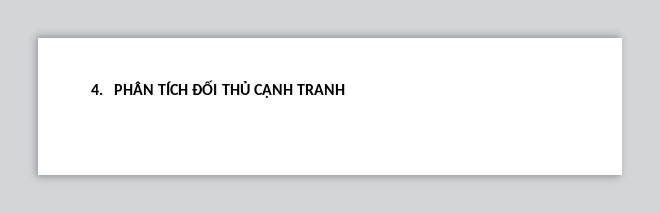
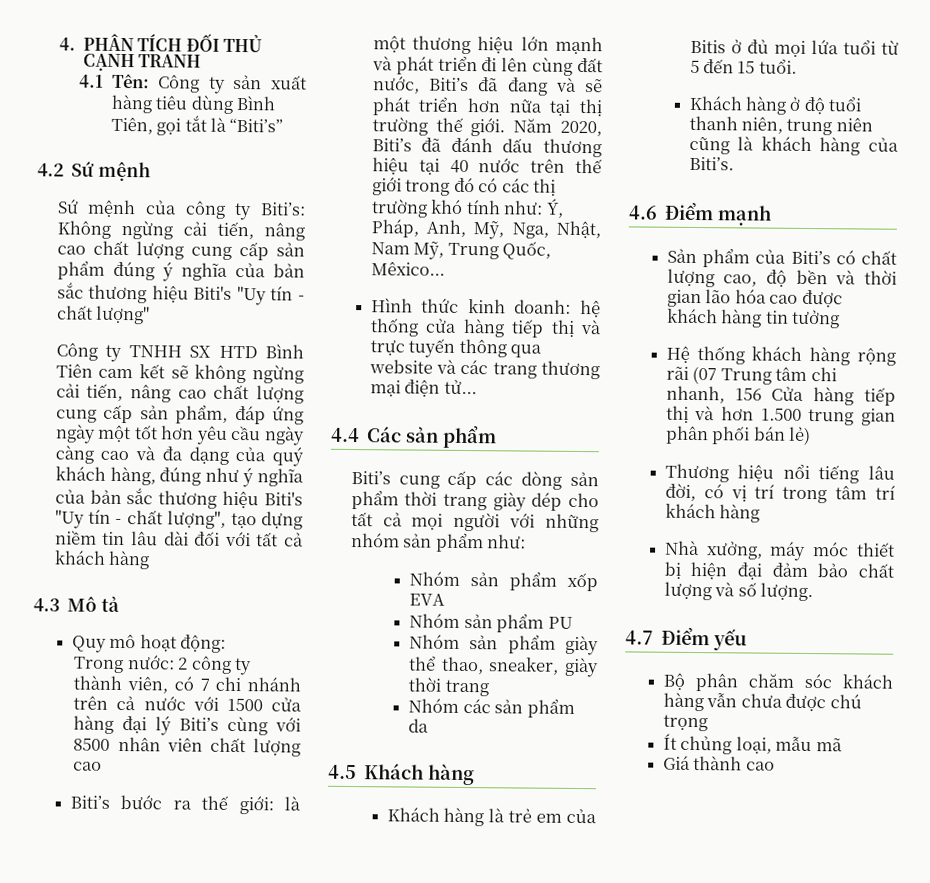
(346, 89) none -> [79,73,307,94] [110,94,276,114] [110,115,284,136] [37,161,151,182] [56,199,307,221] [56,220,306,241] [56,240,305,261] [56,260,305,282] [56,282,306,306] [56,305,151,325] [55,342,304,363] [55,363,305,384] [55,383,305,404] [55,404,304,425] [54,424,305,446] [54,445,304,467] [54,466,304,488] [54,488,303,509] [54,509,303,530] [54,530,304,547] [53,550,151,570] [33,595,120,612] [71,633,227,653] [73,655,253,676] [73,675,302,694] [73,695,303,712] [73,715,301,736] [73,736,301,757] [73,761,103,771] [69,795,301,815] [372,35,603,55] [371,55,603,76] [372,76,603,96] [371,96,602,117] [371,117,602,137] [371,137,602,158] [371,157,602,175] [371,177,557,196] [370,198,564,218] [370,219,601,240] [370,240,552,260] [370,261,445,276] [370,298,601,318] [369,318,602,338] [369,338,543,358] [368,359,600,380] [369,379,477,397] [330,424,498,449] [350,470,599,490] [350,490,599,512] [350,512,599,533] [350,532,527,553] [409,571,598,592] [409,593,446,606] [409,613,573,633] [409,634,599,656] [408,655,599,678] [408,677,489,697] [408,698,575,718] [408,718,430,733] [328,763,476,786] [386,807,597,827] [689,39,899,57] [689,58,797,74] [688,95,863,115] [688,115,873,136] [688,136,899,156] [688,156,734,171] [628,201,773,226] [666,248,897,268] [666,268,897,288] [666,289,843,308] [666,308,841,329] [665,345,896,366] [665,365,837,385] [665,385,896,406] [665,405,896,426] [664,425,812,446] [664,463,895,484] [664,483,895,504] [664,503,761,523] [664,540,895,561] [663,561,894,580] [663,581,814,602] [625,626,748,651] [662,672,893,692] [662,692,862,712] [662,714,708,732] [662,733,843,755] [662,755,775,771] // 4.1 Tên: Công ty sản xuất hàng tiêu dùng Bình Tiên, gọi tắt là “Biti’s” // 4.2 Sứ mệnh // Sứ mệnh của công ty Biti’s: Không ngừng cải tiến, nâng cao chất lượng cung cấp sản phẩm đúng ý nghĩa của bản sắc thương hiệu Biti's "Uy tín - chất lượng" // Công ty TNHH SX HTD Bình Tiên cam kết sẽ không ngừng cải tiến, nâng cao chất lượng cung cấp sản phẩm, đáp ứng ngày một tốt hơn yêu cầu ngày càng cao và đa dạng của quý khách hàng, đúng như ý nghĩa của bản sắc thương hiệu Biti's "Uy tín - chất lượng", tạo dựng niềm tin lâu dài đối với tất cả khách hàng // 4.3 Mô tả // Quy mô hoạt động: // Trong nước: 2 công ty thành viên, có 7 chi nhánh trên cả nước với 1500 cửa hàng đại lý Biti’s cùng với 8500 nhân viên chất lượng cao // Biti’s bước ra thế giới: là một thương hiệu lớn mạnh và phát triển đi lên cùng đất nước, Biti’s đã đang và sẽ phát triển hơn nữa tại thị trường thế giới. Năm 2020, Biti’s đã đánh dấu thương hiệu tại 40 nước trên thế giới trong đó có các thị trường khó tính như: Ý, Pháp, Anh, Mỹ, Nga, Nhật, Nam Mỹ, Trung Quốc, Mêxico... // Hình thức kinh doanh: hệ thống cửa hàng tiếp thị và trực tuyến thông qua website và các trang thương mại điện tử... // 4.4 Các sản phẩm // Biti’s cung cấp các dòng sản phẩm thời trang giày dép cho tất cả mọi người với những nhóm sản phẩm như: // Nhóm sản phẩm xốp EVA // Nhóm sản phẩm PU // Nhóm sản phẩm giày thể thao, sneaker, giày thời trang // Nhóm các sản phẩm da // 4.5 Khách hàng // Khách hàng là trẻ em của Bitis ở đủ mọi lứa tuổi từ 5 đến 15 tuổi. // Khách hàng ở độ tuổi thanh niên, trung niên cũng là khách hàng của Biti’s. // 4.6 Điểm mạnh // Sản phẩm của Biti’s có chất lượng cao, độ bền và thời gian lão hóa cao được khách hàng tin tưởng // Hệ thống khách hàng rộng rãi (07 Trung tâm chi nhanh, 156 Cửa hàng tiếp thị và hơn 1.500 trung gian phân phối bán lẻ) // Thương hiệu nổi tiếng lâu đời, có vị trí trong tâm trí khách hàng // Nhà xưởng, máy móc thiết bị hiện đại đảm bảo chất lượng và số lượng. // 4.7 Điểm yếu // Bộ phân chăm sóc khách hàng vẫn chưa được chú trọng // Ít chủng loại, mẫu mã // Giá thành cao

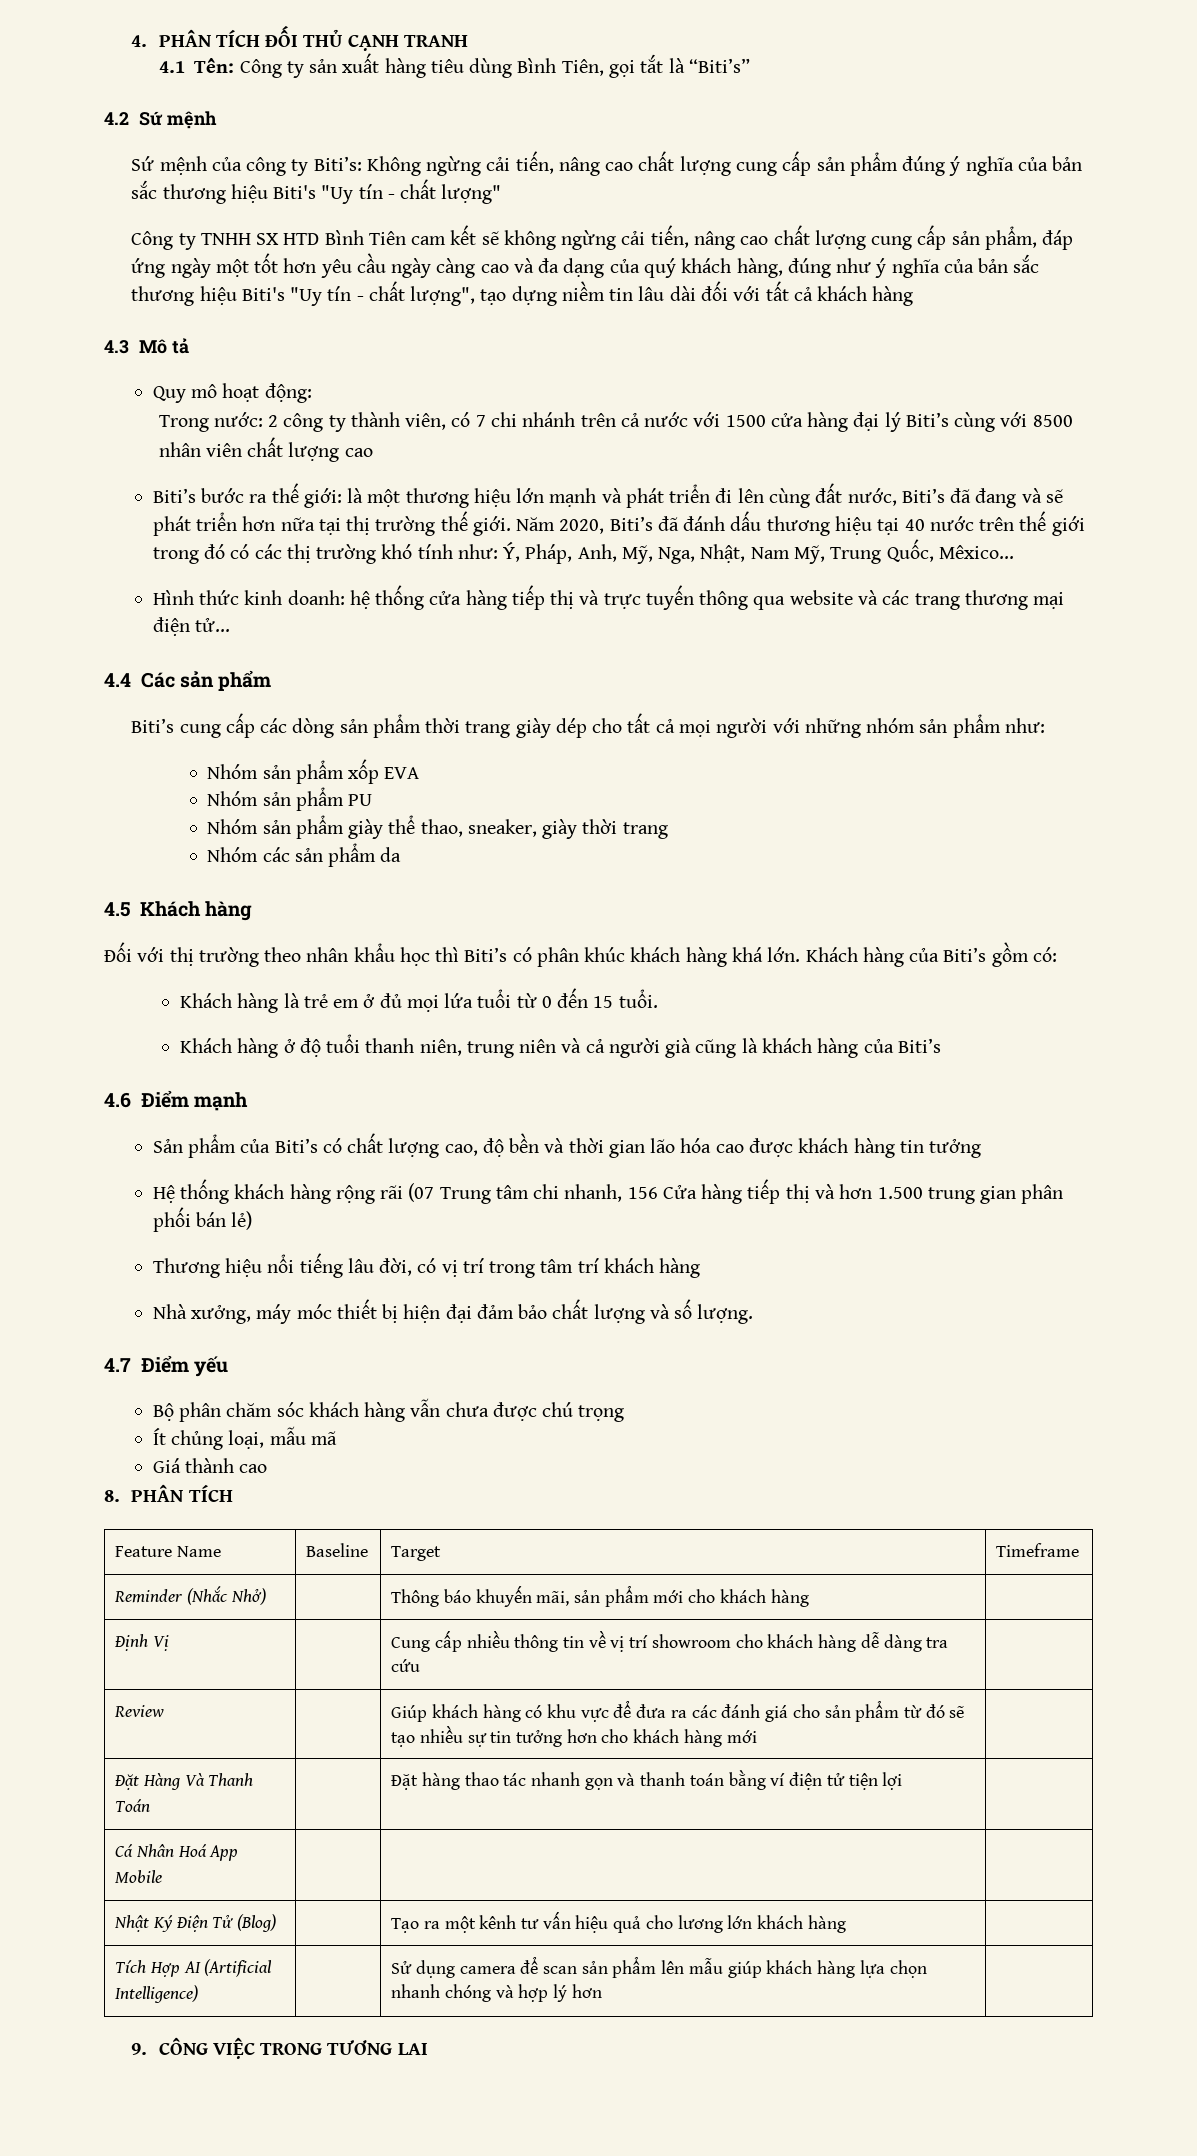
(476, 774) none -> [104,942,1057,967] // Đối với thị trường theo nhân khẩu học thì Biti’s có phân khúc khách hàng khá lớn. Khách hàng của Biti’s gồm có:
[566,808,597,824] [689,39,726,54] của Bitis -> (360, 1003) none
[689,59,700,74] 5 -> [541,996,552,1008] 0
(873, 124) none -> [561,1038,692,1058] và cả người già
[688,156,734,171] Biti’s. -> [897,1038,941,1053] Biti’s
(775, 766) none -> [104,1484,233,1502] [115,1546,221,1557] [306,1543,369,1557] [391,1546,442,1561] [996,1543,1080,1557] [114,1586,266,1605] [391,1585,809,1607] [114,1634,169,1651] [391,1630,949,1652] [391,1659,421,1672] [114,1705,165,1717] [391,1700,965,1722] [391,1725,757,1747] [114,1773,254,1790] [115,1799,151,1812] [391,1770,903,1790] [115,1844,239,1861] [115,1870,163,1883] [114,1914,277,1932] [391,1911,846,1933] [115,1959,273,1977] [115,1985,199,2003] [391,1956,927,1978] [391,1984,602,2002] [131,2037,428,2059] // 8. PHÂN TÍCH // Feature Name | Baseline | Target | Timeframe // Reminder (Nhắc Nhở) | | Thông báo khuyến mãi, sản phẩm mới cho khách hàng | // Định Vị | | Cung cấp nhiều thông tin về vị trí showroom cho khách hàng dễ dàng tra cứu | // Review | | Giúp khách hàng có khu vực để đưa ra các đánh giá cho sản phẩm từ đó sẽ tạo nhiều sự tin tưởng hơn cho khách hàng mới | // Đặt Hàng Và Thanh Toán | | Đặt hàng thao tác nhanh gọn và thanh toán bằng ví điện tử tiện lợi | // Cá Nhân Hoá App Mobile | | | // Nhật Ký Điện Tử (Blog) | | Tạo ra một kênh tư vấn hiệu quả cho lương lớn khách hàng | // Tích Hợp AI (Artificial Intelligence) | | Sử dụng camera để scan sản phẩm lên mẫu giúp khách hàng lựa chọn nhanh chóng và hợp lý hơn | // 9. CÔNG VIỆC TRONG TƯƠNG LAI

